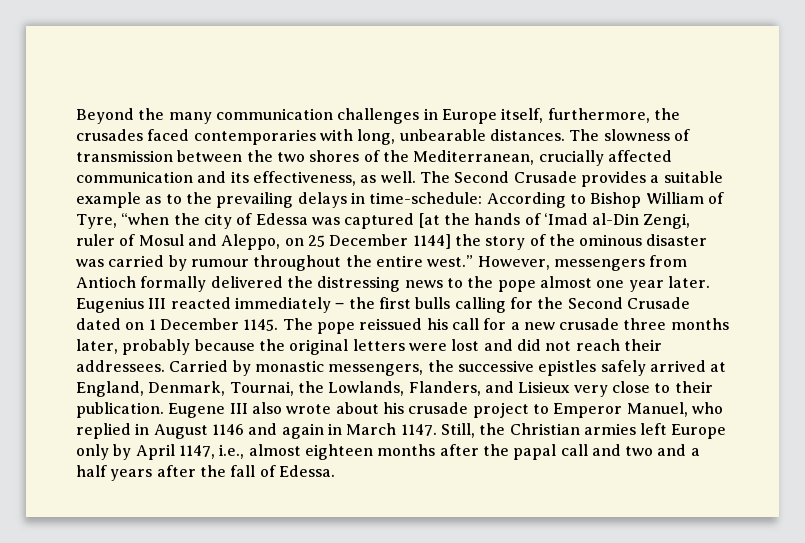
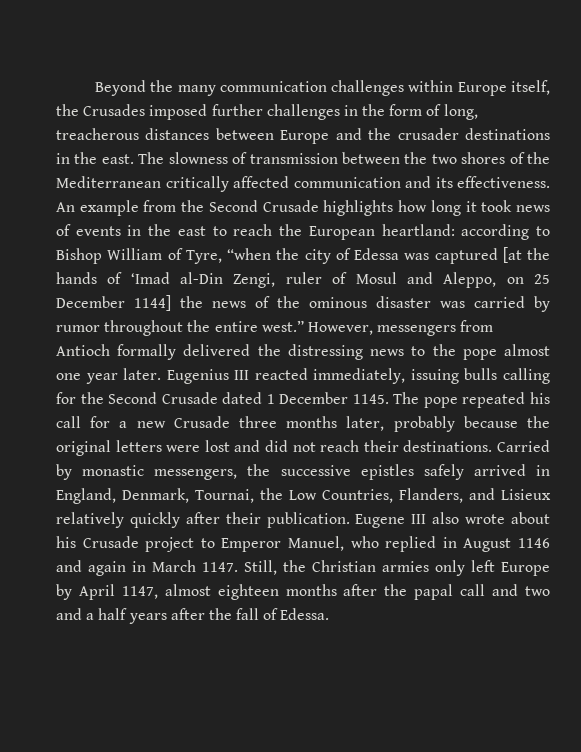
[423,108,438,120] in -> [408,80,454,92] within
[547,108,680,123] [76,129,565,145] furthermore, the crusades faced contemporaries with long, unbearable distances. -> [56,104,478,120] [56,128,550,144] [56,152,134,164] the Crusades imposed further challenges in the form of long, treacherous distances between Europe and the crusader destinations in the east.
[413,150,604,166] Mediterranean, crucially -> [56,176,229,192] Mediterranean critically
[252,171,723,187] [76,192,566,208] effectiveness, as well. The Second Crusade provides a suitable example as to the prevailing delays in time-schedule: According -> [457,176,550,188] [56,200,551,216] [56,224,530,240] effectiveness. An example from the Second Crusade highlights how long it took news of events in the east to reach the European heartland: according
[485,236,526,250] story -> [212,301,246,308] news
[190,259,249,267] rumour -> [56,325,100,332] rumor
[234,297,411,313] immediately ‒ the first -> [313,368,459,384] immediately, issuing
[125,322,145,330] on -> (263, 398) none
[359,318,423,330] reissued -> [462,392,526,408] repeated
[559,318,620,330] crusade -> [173,416,230,428] Crusade
[76,360,165,372] addressees. -> [403,440,493,452] destinations.
[710,362,727,372] at -> [536,465,550,476] in
[328,381,405,396] Lowlands, -> [289,489,393,503] Low Countries,
[573,381,671,397] very close to -> [56,512,220,528] relatively quickly after
[408,402,469,414] crusade -> [82,536,139,548] Crusade
(636, 429) none -> [435,560,465,576] only
[76,444,109,460] only -> (550, 569) none
[219,444,245,459] i.e., -> (158, 592) none

